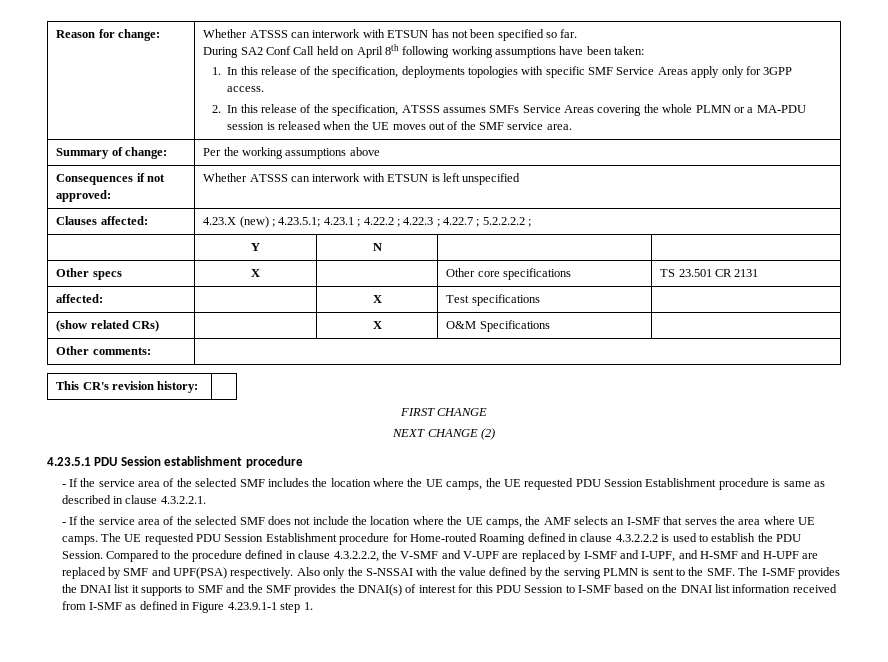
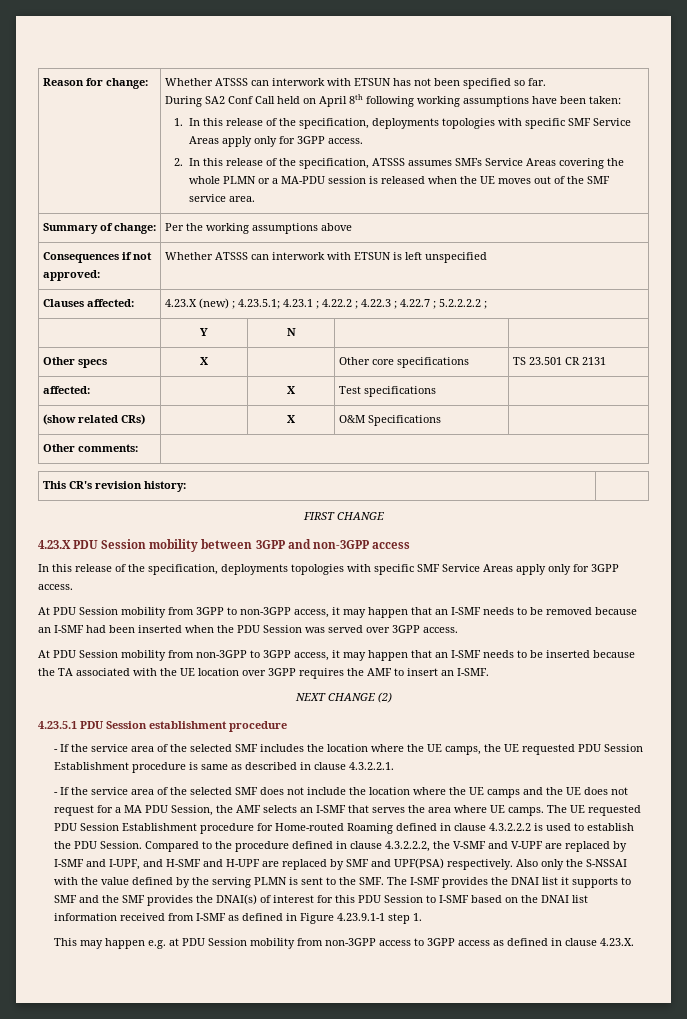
(488, 412) none -> [38,539,410,552] [38,564,619,575] [38,584,73,590] [38,607,637,618] [38,625,458,633] [38,650,635,661] [38,668,489,679] // 4.23.X PDU Session mobility between 3GPP and non-3GPP access // In this release of the specification, deployments topologies with specific SMF Service Areas apply only for 3GPP access. // At PDU Session mobility from 3GPP to non-3GPP access, it may happen that an I-SMF needs to be removed because an I-SMF had been inserted when the PDU Session was served over 3GPP access. // At PDU Session mobility from non-3GPP to 3GPP access, it may happen that an I-SMF needs to be inserted because the TA associated with the UE location over 3GPP requires the AMF to insert an I-SMF.
[485,519,522,528] camps, -> [487,787,629,798] [54,805,214,816] camps and the UE does not request for a MA PDU Session,
(313, 606) none -> [54,938,635,949] // This may happen e.g. at PDU Session mobility from non-3GPP access to 3GPP access as defined in clause 4.23.X.

